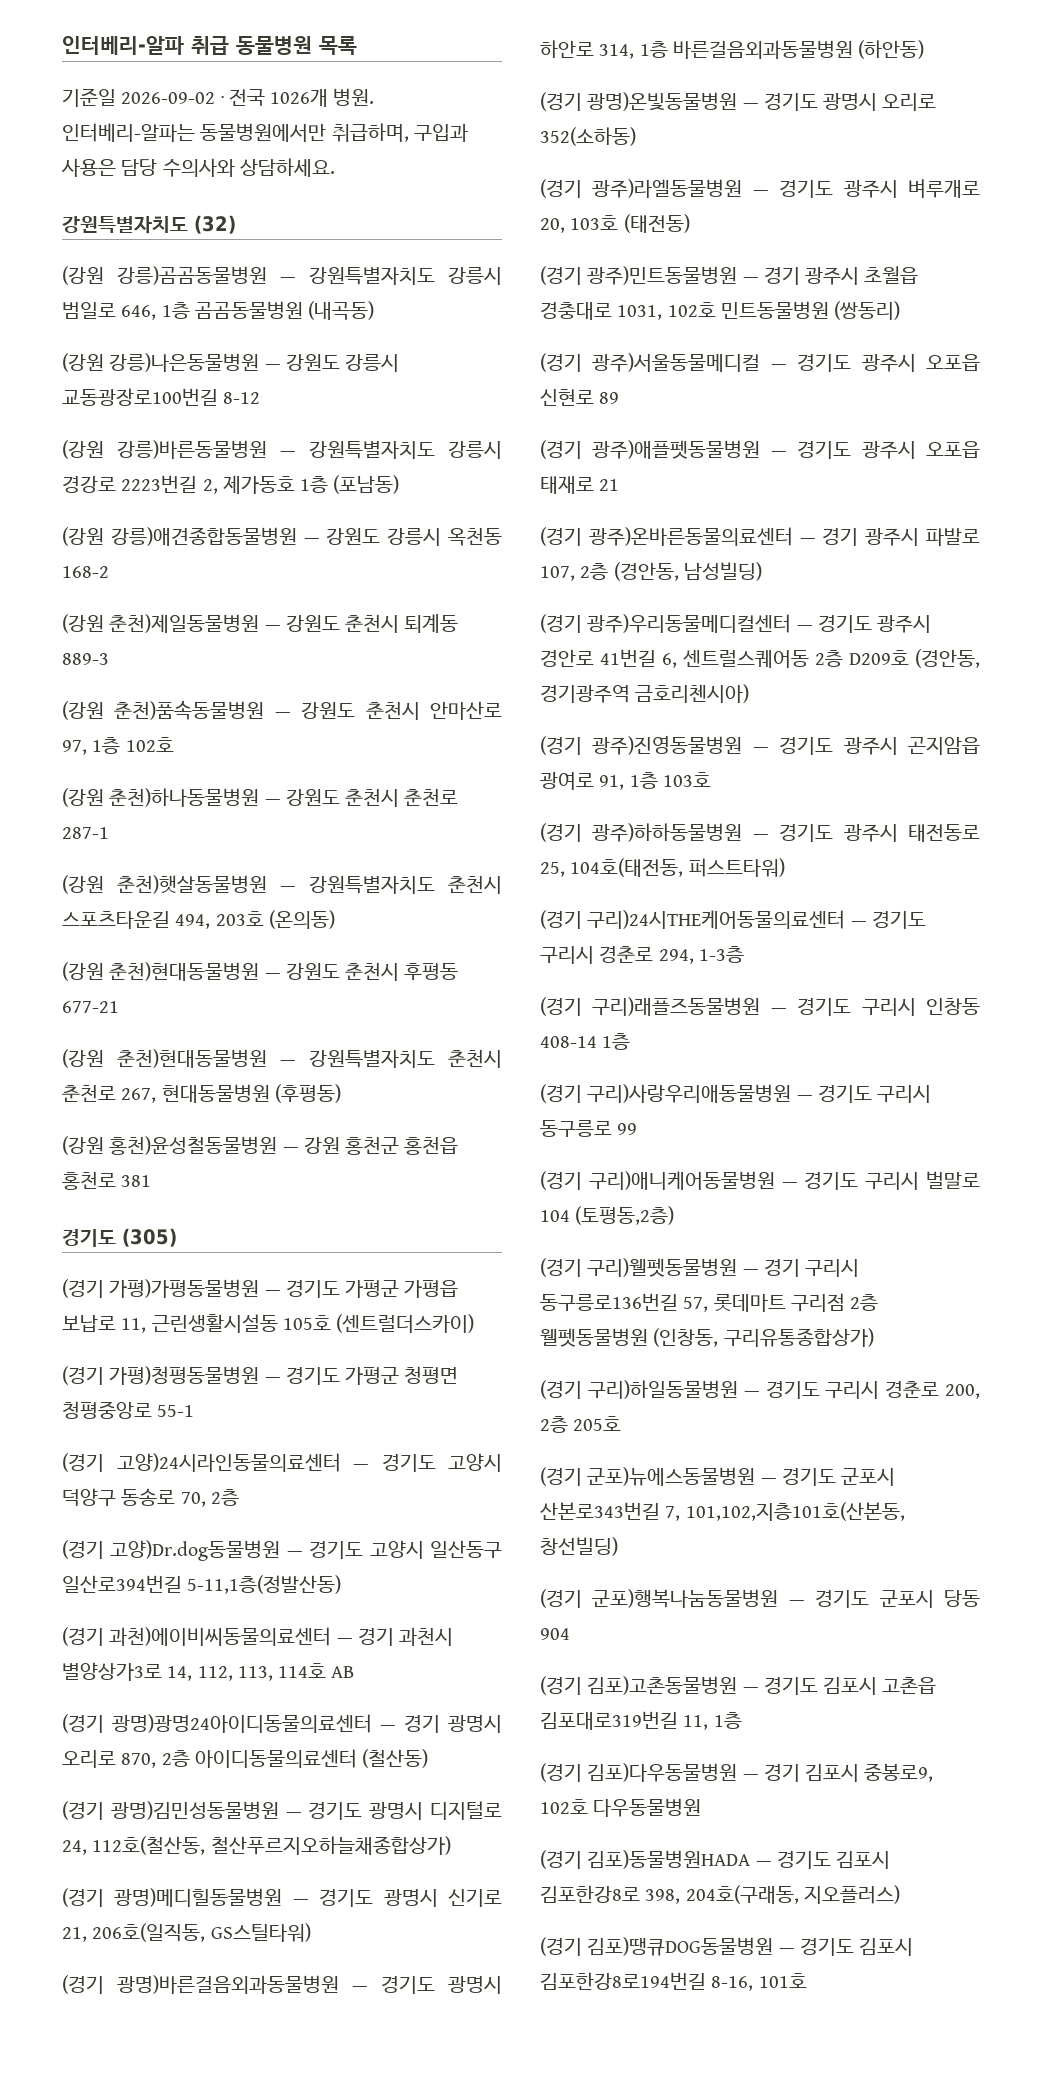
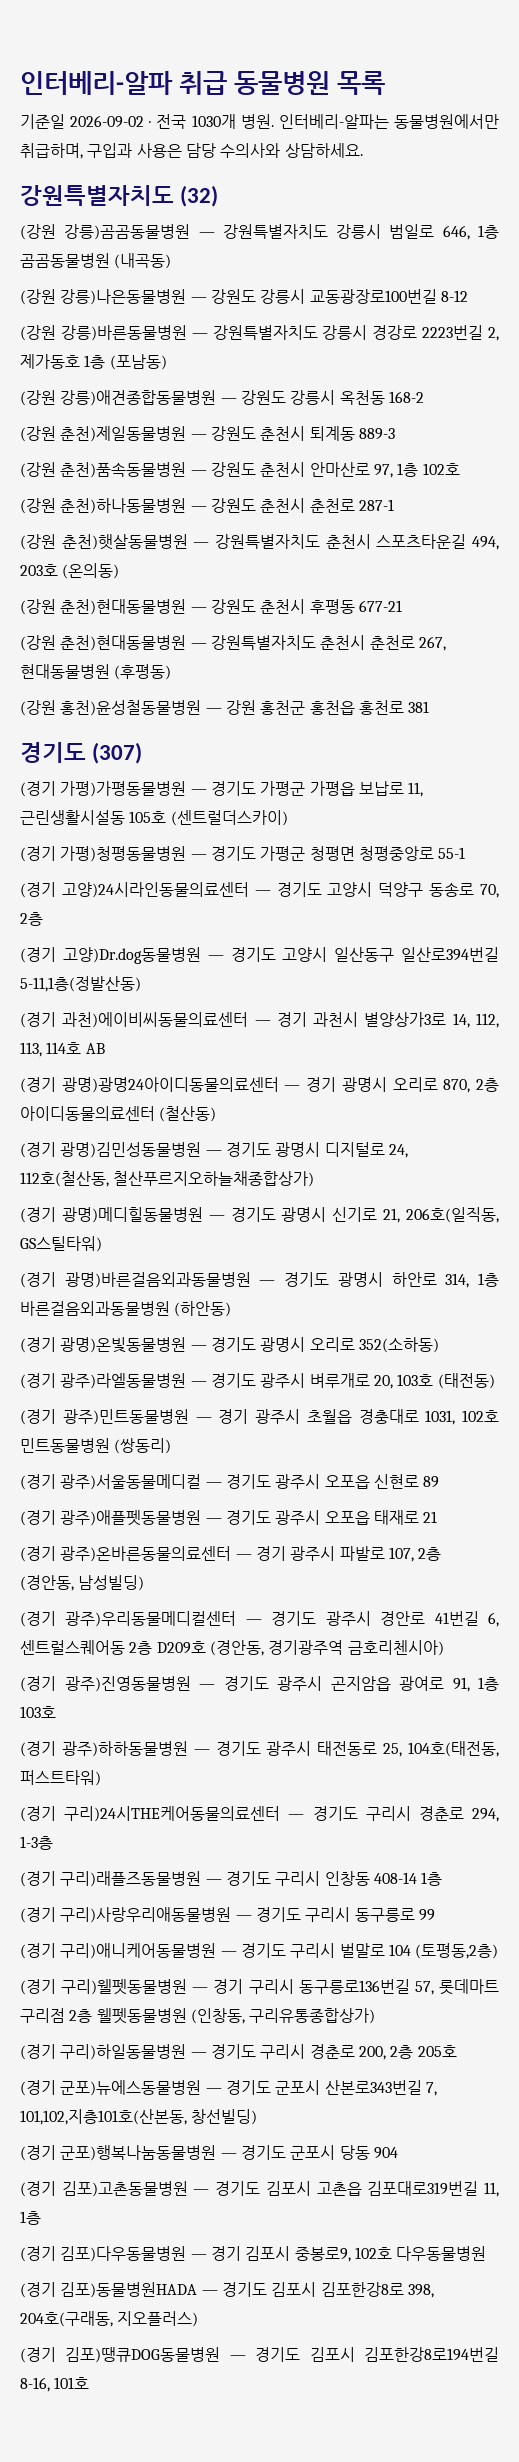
[270,89,329,107] 1026개 -> [191,114,236,129] 1030개
[122,1228,177,1247] (305) -> [92,742,143,764] (307)

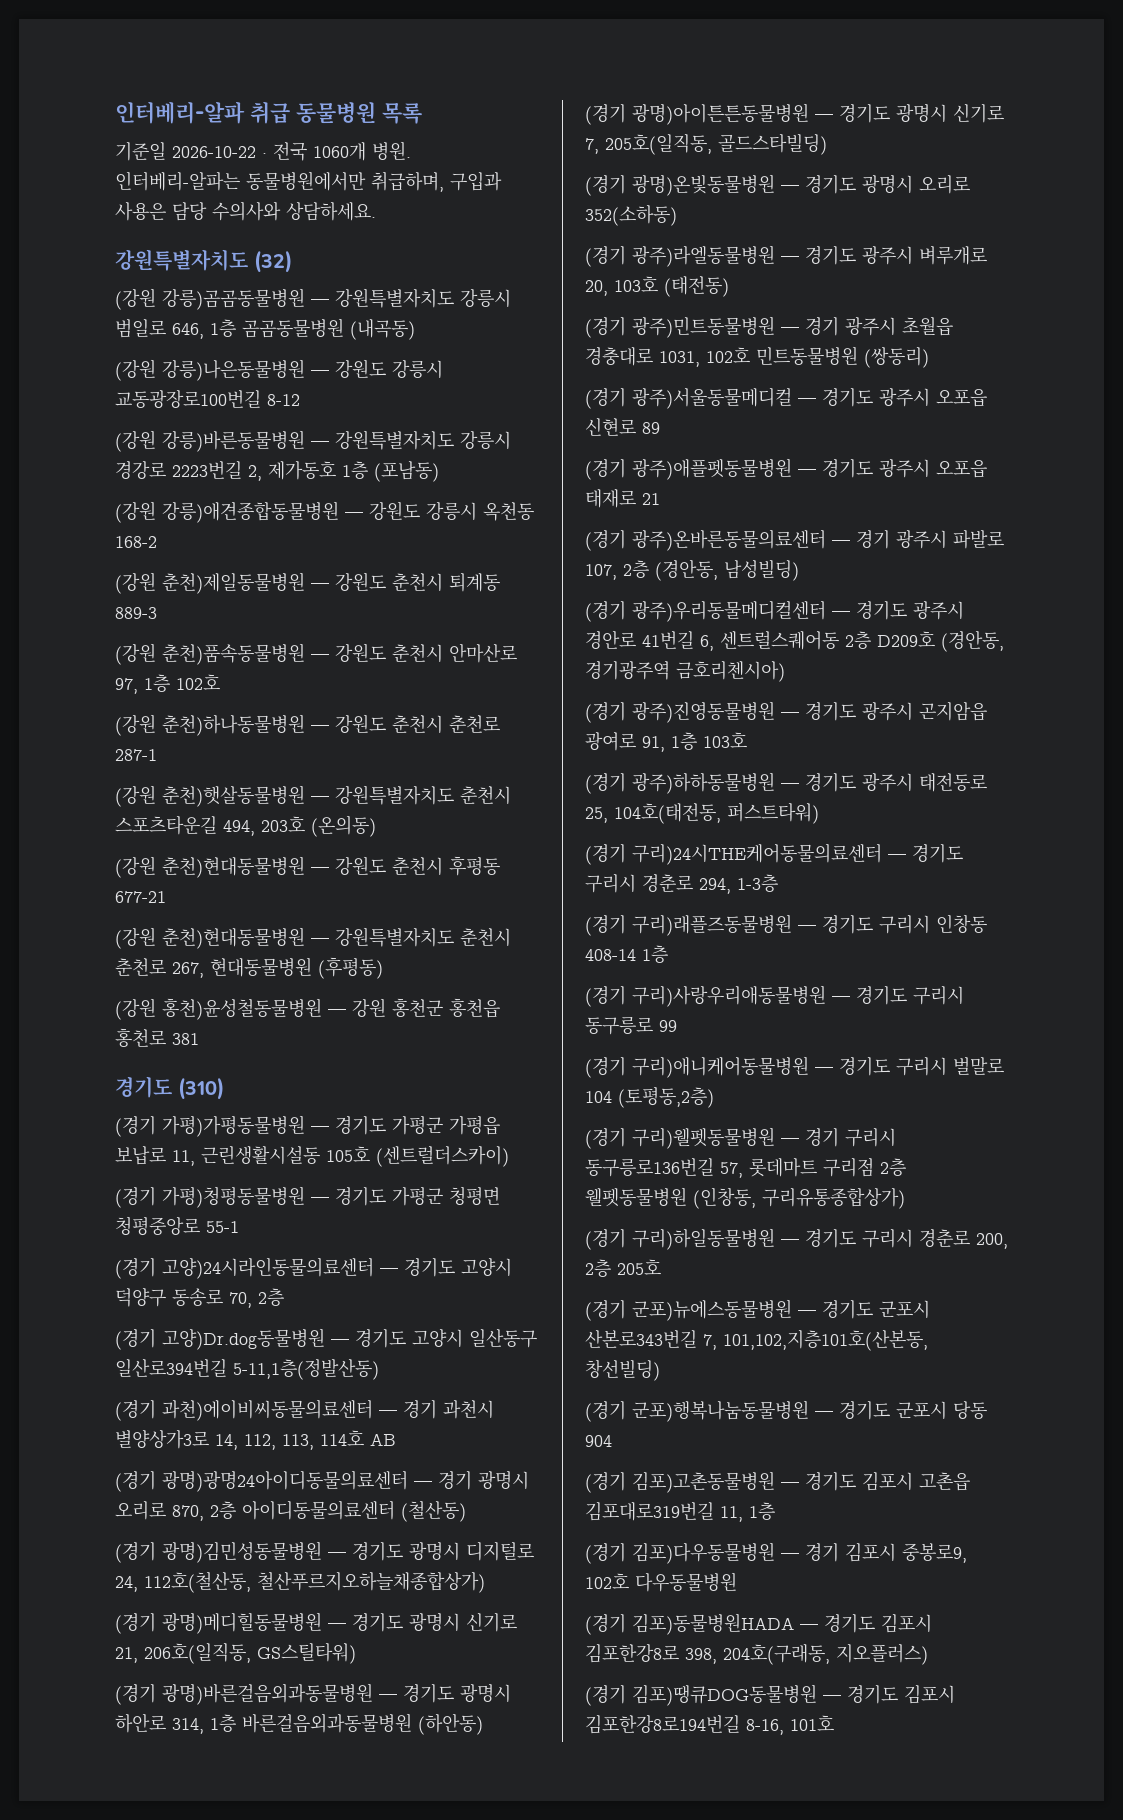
[70,115,145,128] 2026-09-02 -> [172,146,256,158] 2026-10-22
[191,114,236,129] 1030개 -> [313,142,366,161] 1060개
[92,742,143,764] (307) -> [178,1077,224,1100] (310)
(232, 1309) none -> [585,103,1004,125] [585,133,827,155] // (경기 광명)아이튼튼동물병원 — 경기도 광명시 신기로 7, 205호(일직동, 골드스타빌딩)

